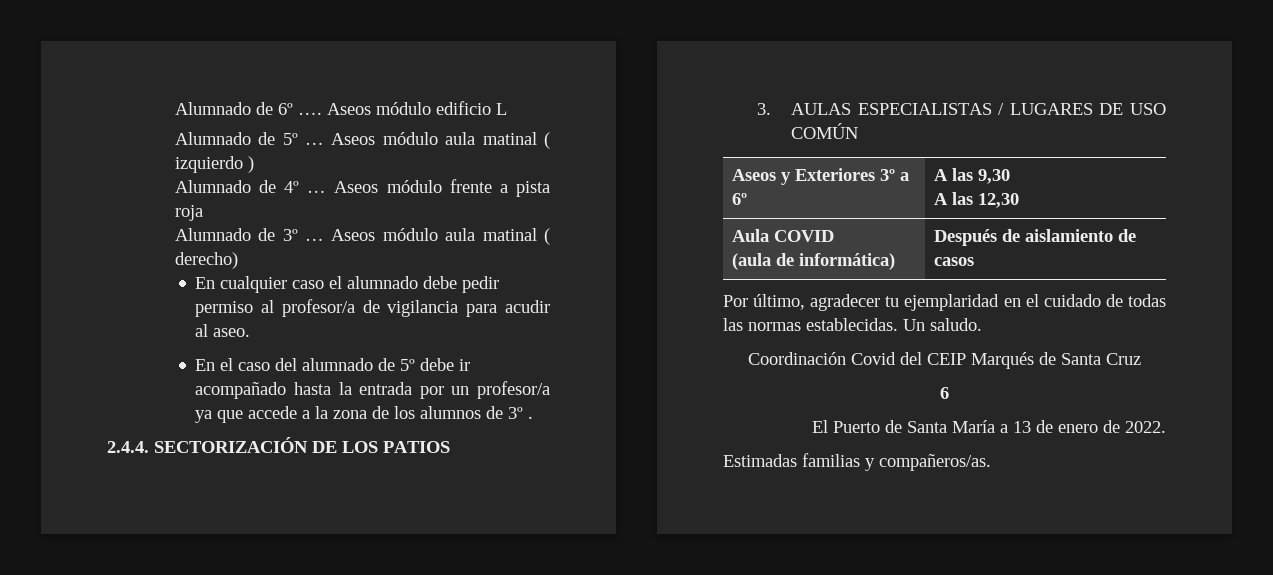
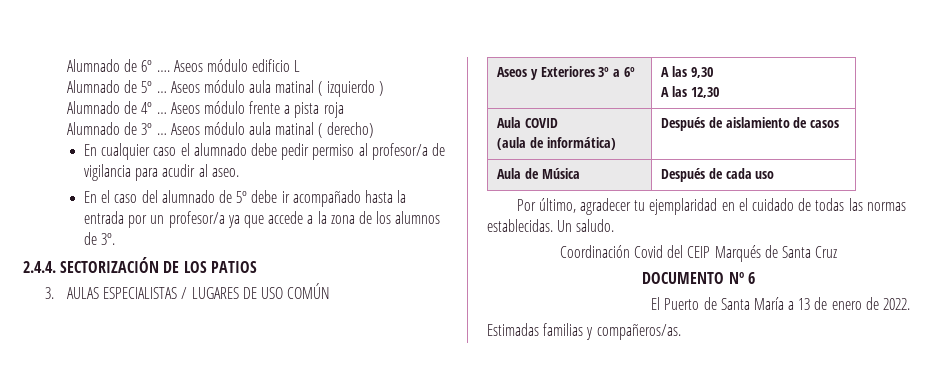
[508,407,534,419] 3º . -> [101,233,116,245] 3º.
(974, 261) none -> [497,168,580,179] [661,168,775,182] // Aula de Música | Después de cada uso
(1141, 359) none -> [642,272,744,284] DOCUMENTO Nº

